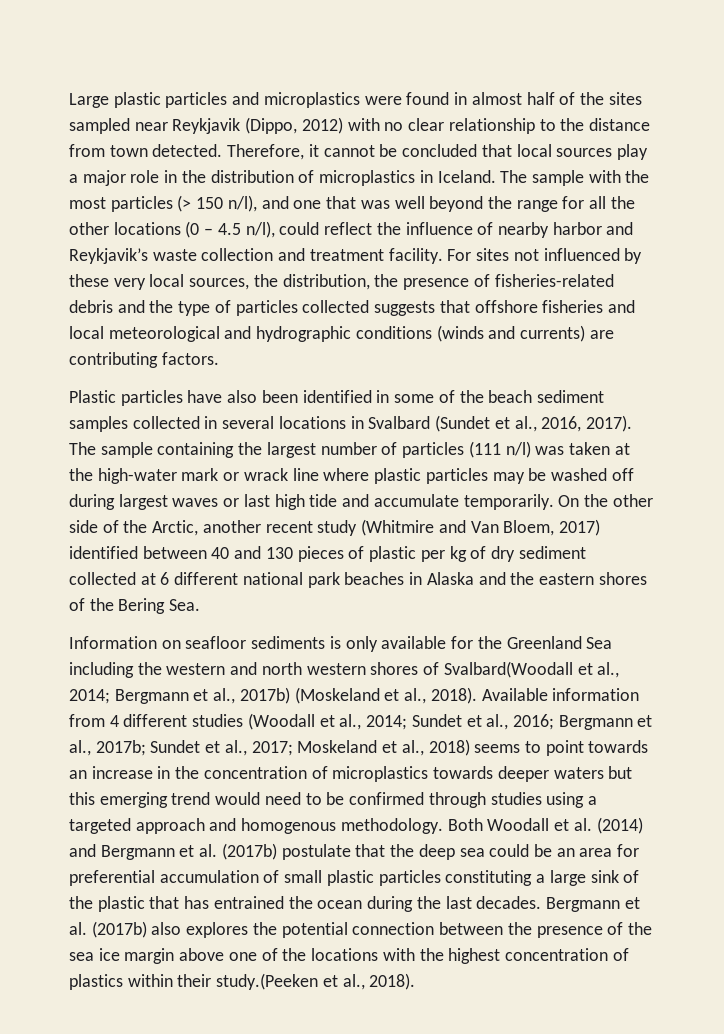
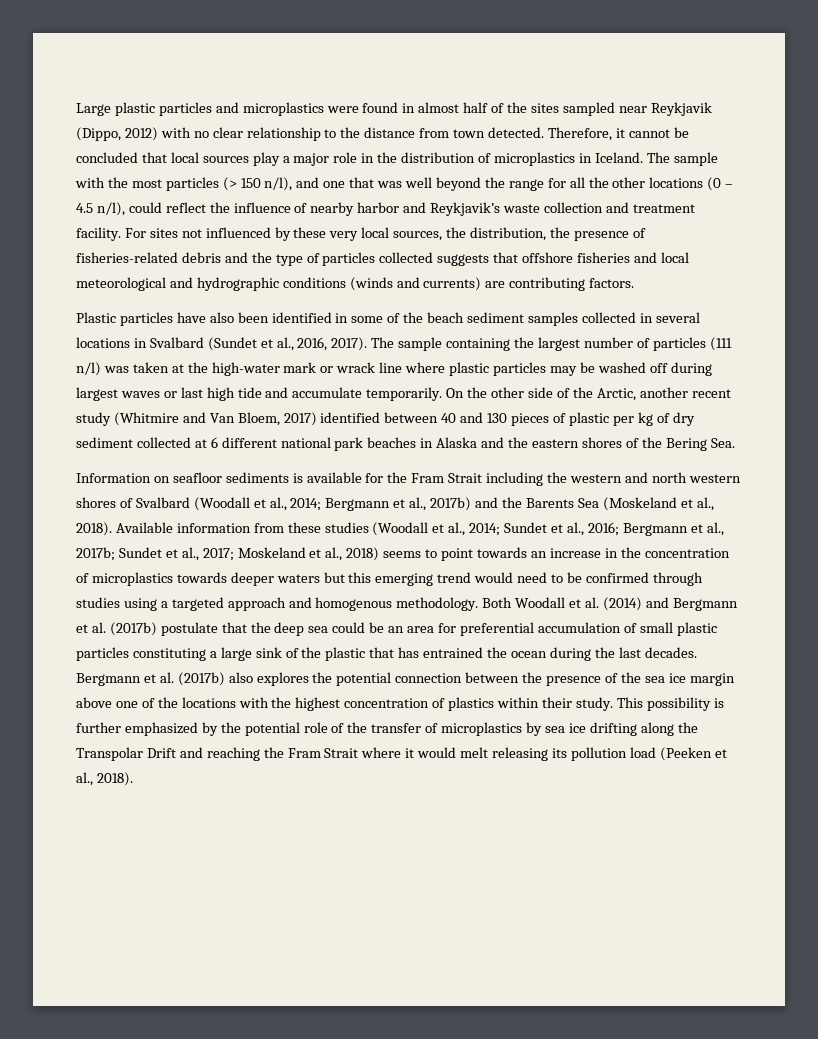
[345,636,378,652] only -> (303, 478) none
[506,636,613,649] Greenland Sea -> [411,473,483,483] Fram Strait
[443,661,573,678] Svalbard(Woodall -> [135,497,250,511] Svalbard (Woodall
(290, 695) none -> [475,497,599,508] and the Barents Sea
[109,714,188,727] 4 different -> [287,522,321,533] these
[216,973,319,990] study.(Peeken -> [575,697,724,711] [76,722,698,736] [76,747,712,761] study. This possibility is further emphasized by the potential role of the transfer of microplastics by sea ice drifting along the Transpolar Drift and reaching the Fram Strait where it would melt releasing its pollution load (Peeken

